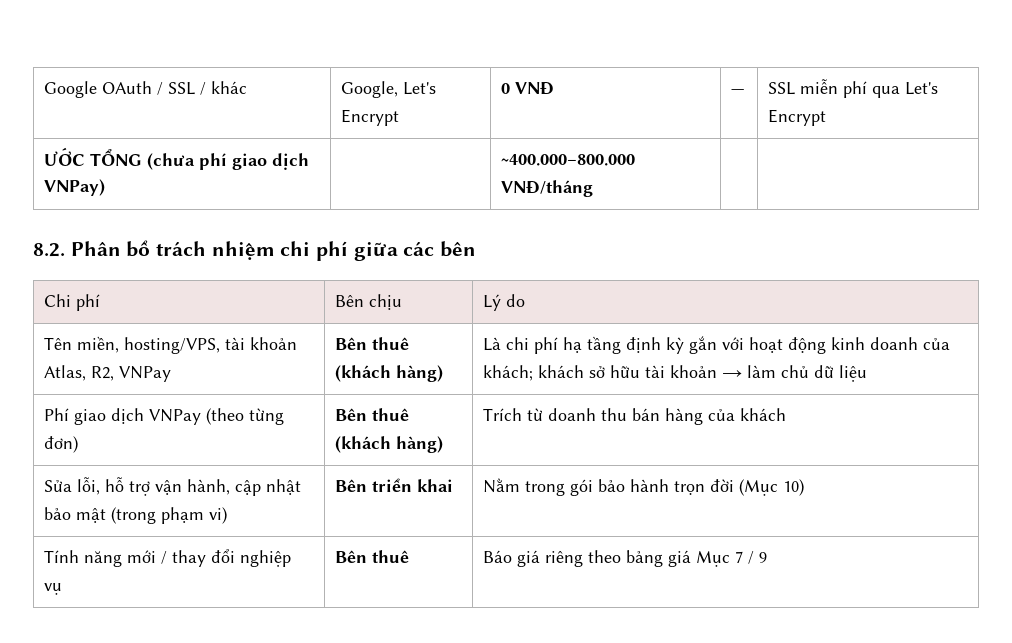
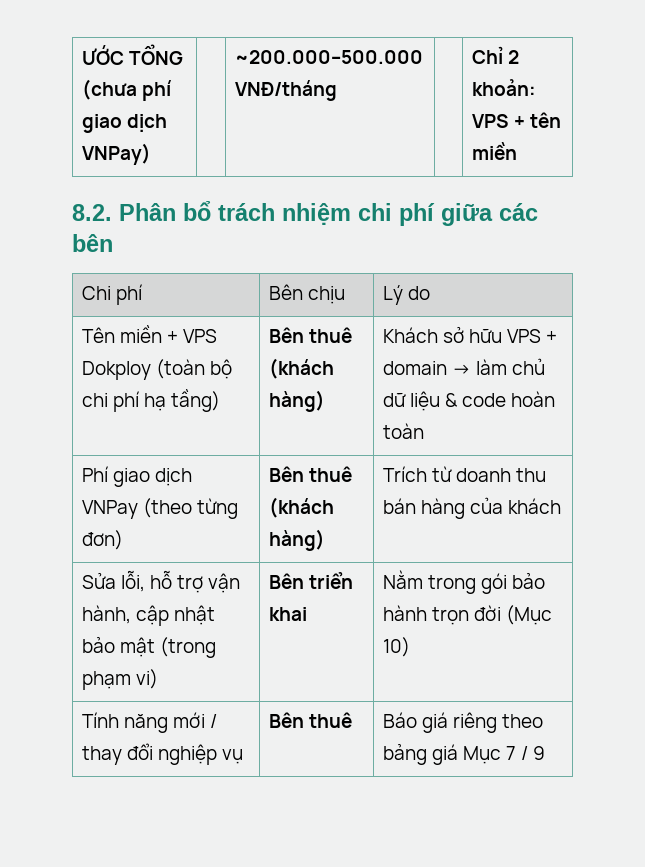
[44,81,248,98] [341,81,437,98] [341,109,400,126] [501,82,555,95] [731,89,745,94] [768,79,939,98] [768,109,827,126] Google OAuth / SSL / khác | Google, Let's Encrypt | 0 VNĐ | — | SSL miễn phí qua Let's Encrypt // -> (81, 55) none
[501,154,636,166] ~400.000–800.000 -> [234,50,423,64] ~200.000–500.000
(594, 188) none -> [471,46,519,64] [471,79,536,96] [471,112,561,128] [471,142,517,160] Chỉ 2 khoản: VPS + tên miền
[77,336,298,354] [44,365,172,382] [335,337,410,350] [335,365,444,382] [483,336,951,354] [483,365,718,381] miền, hosting/VPS, tài khoản Atlas, R2, VNPay | Bên thuê (khách hàng) | Là chi phí hạ tầng định kỳ gắn với hoạt động kinh doanh của khách; khách sở hữu tài khoản -> [119,325,217,343] [81,359,232,380] [81,389,220,412] [268,327,352,343] [268,358,334,379] [268,390,325,412] [382,326,558,343] [382,361,447,375] miền + VPS Dokploy (toàn bộ chi phí hạ tầng) | Bên thuê (khách hàng) | Khách sở hữu VPS + domain
(868, 373) none -> [444,391,556,407] [382,423,424,439] & code hoàn toàn

